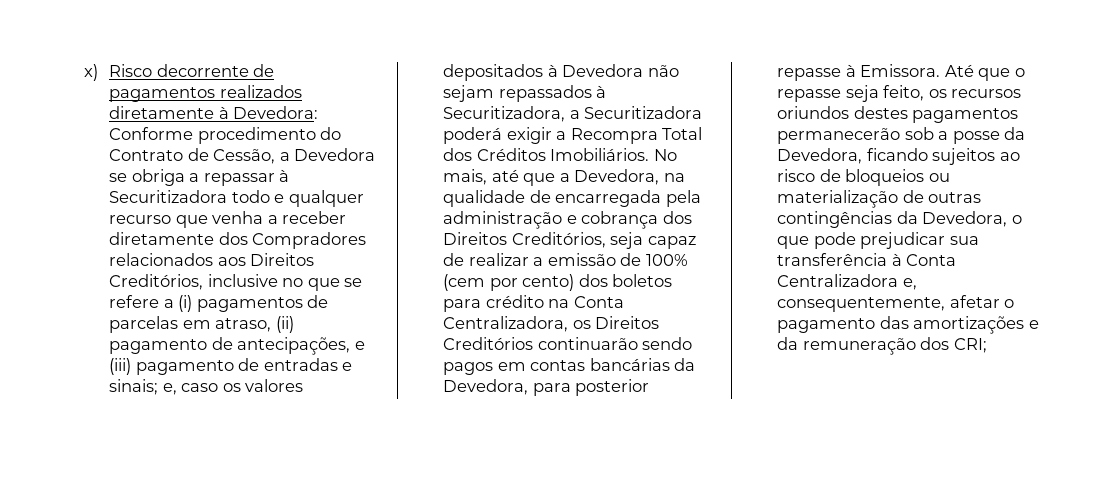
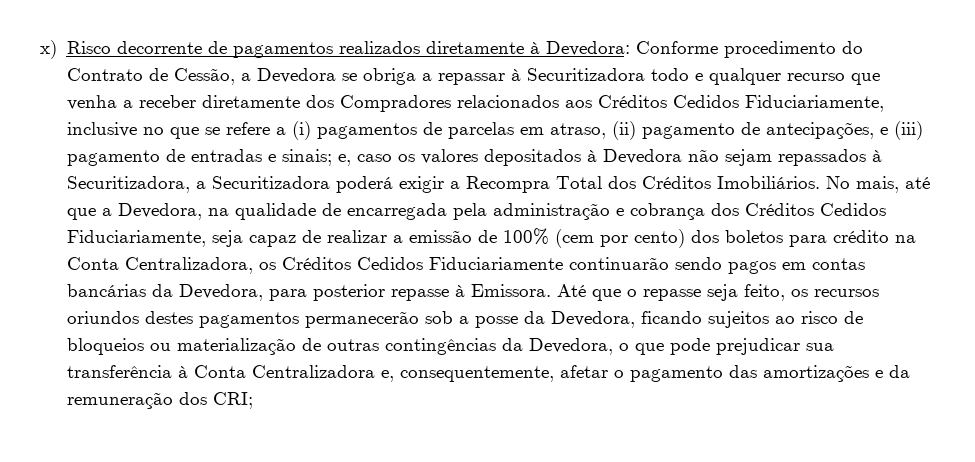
[250,253,315,266] [109,274,204,290] Direitos Creditórios, -> [597,95,884,112] Créditos Cedidos Fiduciariamente,
[443,232,606,248] Direitos Creditórios, -> [744,203,886,216] [66,230,206,247] Créditos Cedidos Fiduciariamente,
[595,316,660,329] [443,337,534,350] Direitos Creditórios -> [281,257,563,270] Créditos Cedidos Fiduciariamente

